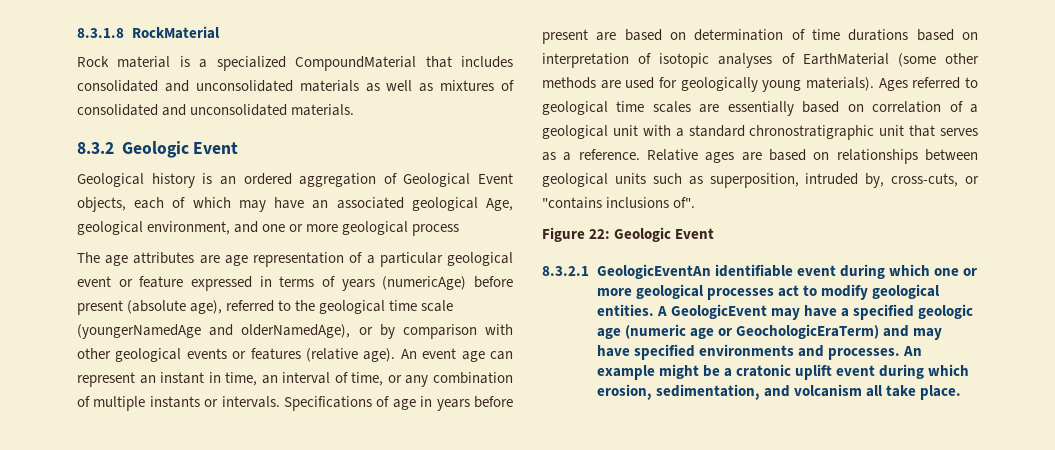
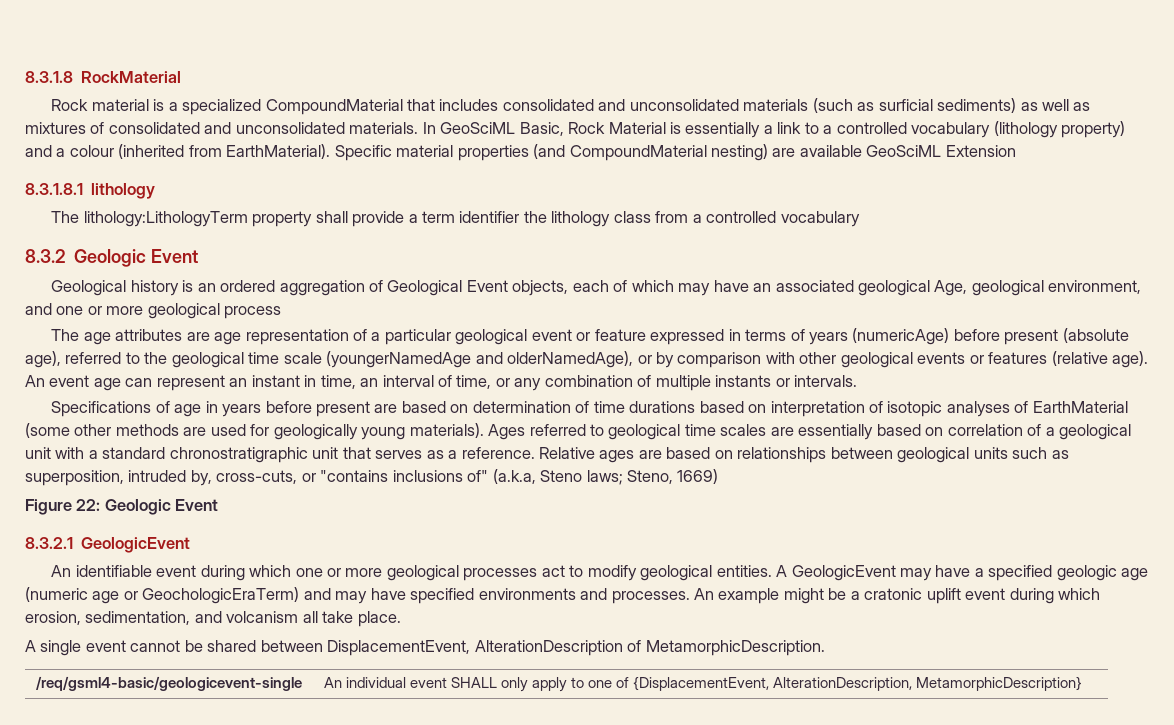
(359, 86) none -> [812,98,1017,113] (such as surficial sediments)
(355, 110) none -> [422,121,1126,138] [25,144,1016,161] [25,183,156,199] [51,211,860,227] In GeoSciML Basic, Rock Material is essentially a link to a controlled vocabulary (lithology property) and a colour (inherited from EarthMaterial). Specific material properties (and CompoundMaterial nesting) are available GeoSciML Extension // 8.3.1.8.1 lithology // The lithology:LithologyTerm property shall provide a term identifier the lithology class from a controlled vocabulary
(280, 402) none -> (858, 381) //
[673,197,696,208] of". -> [467,469,719,485] of" (a.k.a, Steno laws; Steno, 1669)
[596,264,711,279] GeologicEventAn -> [81,537,191,553] [51,565,72,577] GeologicEvent // An
(961, 392) none -> [25,640,825,656] [35,676,302,691] [323,676,1083,692] // A single event cannot be shared between DisplacementEvent, AlterationDescription of MetamorphicDescription. // /req/gsml4-basic/geologicevent-single | An individual event SHALL only apply to one of {DisplacementEvent, AlterationDescription, MetamorphicDescription}

